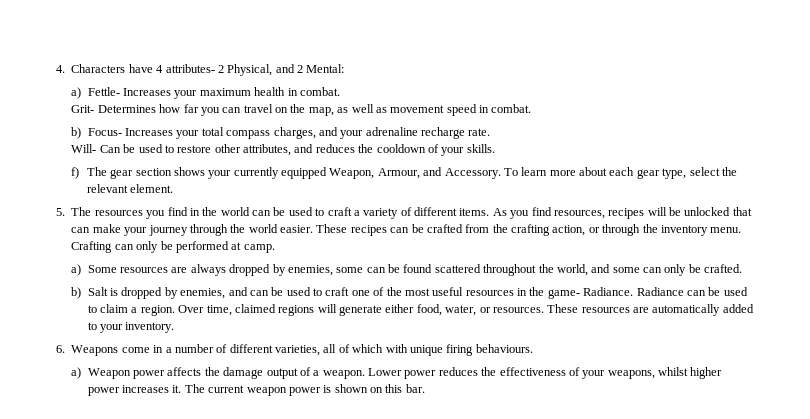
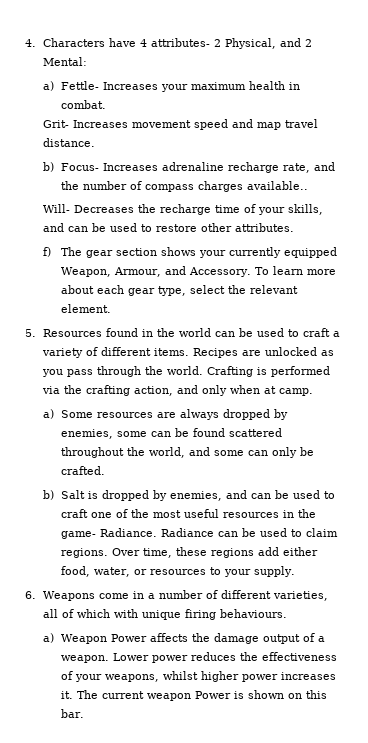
[97,104,532,116] [71,127,491,139] [71,144,121,153] Determines how far you can travel on the map, as well as movement speed in combat. // b) Focus- Increases your total compass charges, and your adrenaline recharge rate. // Will- Can -> [73,119,319,130] [43,138,96,147] [43,162,336,173] [61,181,309,192] [43,204,324,215] [43,223,89,232] Increases movement speed and map travel distance. // b) Focus- Increases adrenaline recharge rate, and the number of compass charges available.. // Will- Decreases the recharge time of your skills, and can
[243,144,495,156] attributes, and reduces the cooldown of your skills. -> [235,223,295,232] attributes.
[71,207,188,219] The resources you find -> [43,328,139,337] Resources found
[492,207,752,219] [71,224,742,236] [71,241,229,253] As you find resources, recipes will be unlocked that can make your journey through the world easier. These recipes can be crafted from the crafting action, or through the inventory menu. Crafting can only be performed -> [193,347,335,358] [42,366,331,377] [42,385,261,396] Recipes are unlocked as you pass through the world. Crafting is performed via the crafting action, and only when
[131,304,754,316] a region. Over time, claimed regions will generate either food, water, or resources. These resources are automatically added -> [61,547,319,558] [61,566,207,577] regions. Over time, these regions add either food, water, or resources
[125,322,175,333] inventory. -> [254,566,296,577] supply.
[133,370,166,379] power -> [111,634,148,642] Power
[288,387,321,396] power -> [195,691,232,699] Power

